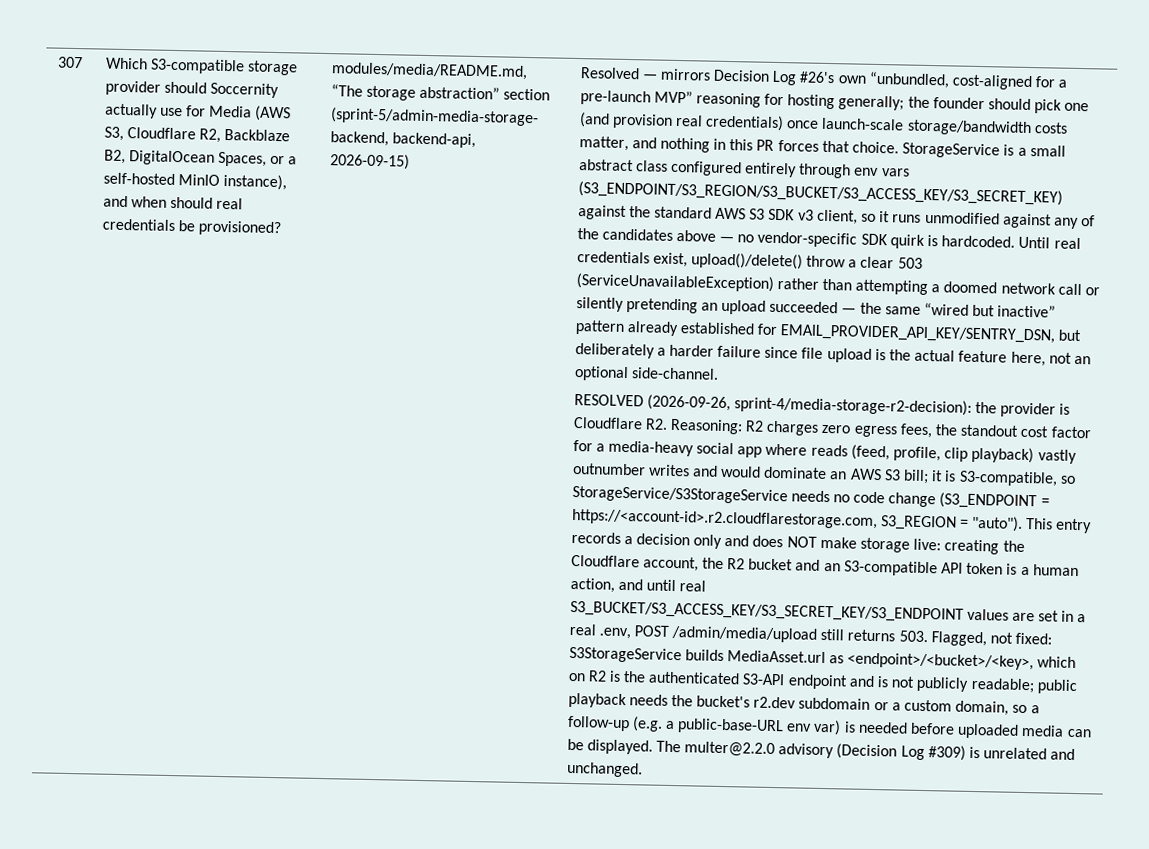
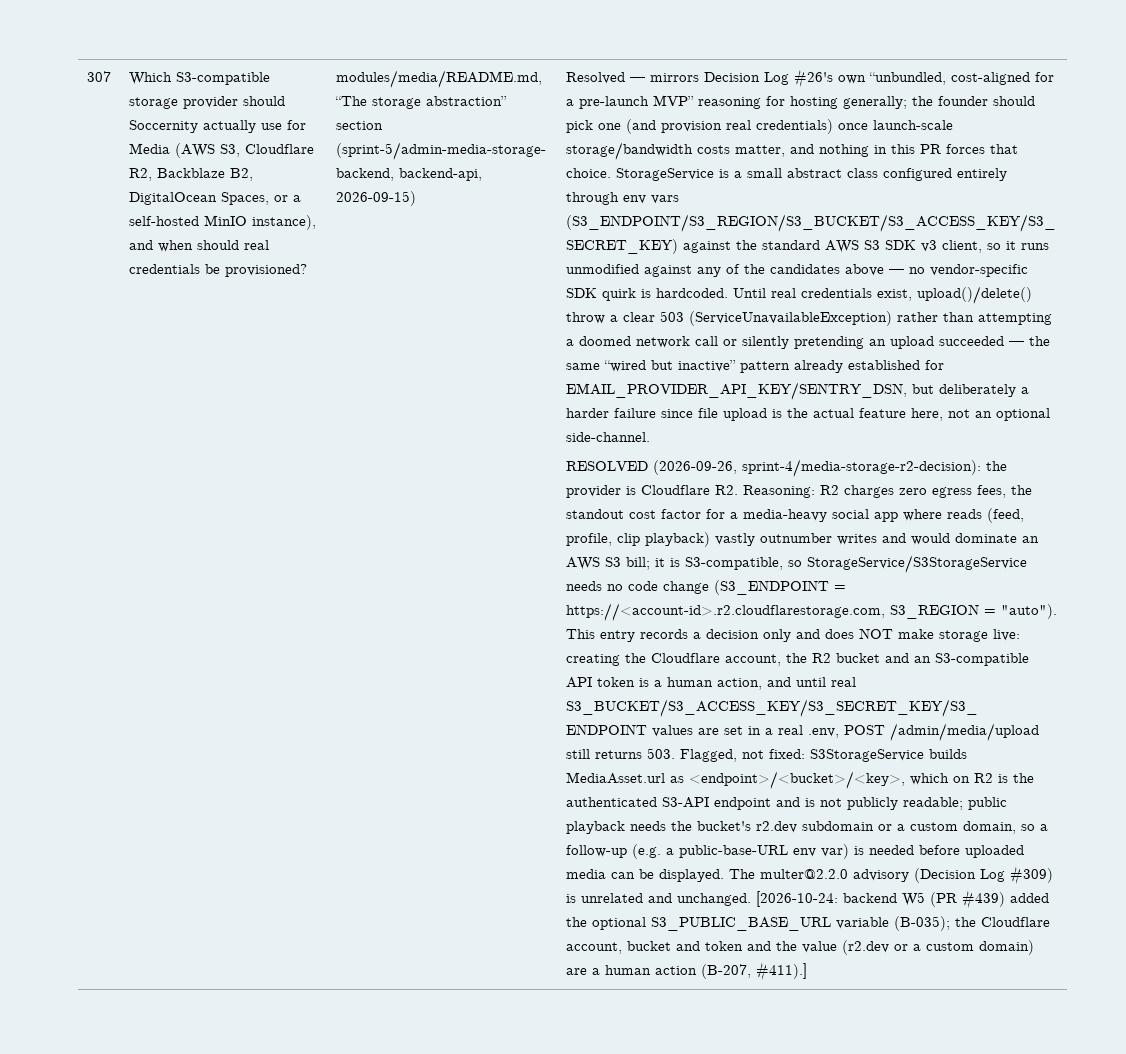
(643, 769) none -> [755,890,1049,909] [565,916,1050,931] [565,940,1034,955] [565,962,807,981] [2026-10-24: backend W5 (PR #439) added the optional S3_PUBLIC_BASE_URL variable (B-035); the Cloudflare account, bucket and token and the value (r2.dev or a custom domain) are a human action (B-207, #411).]

